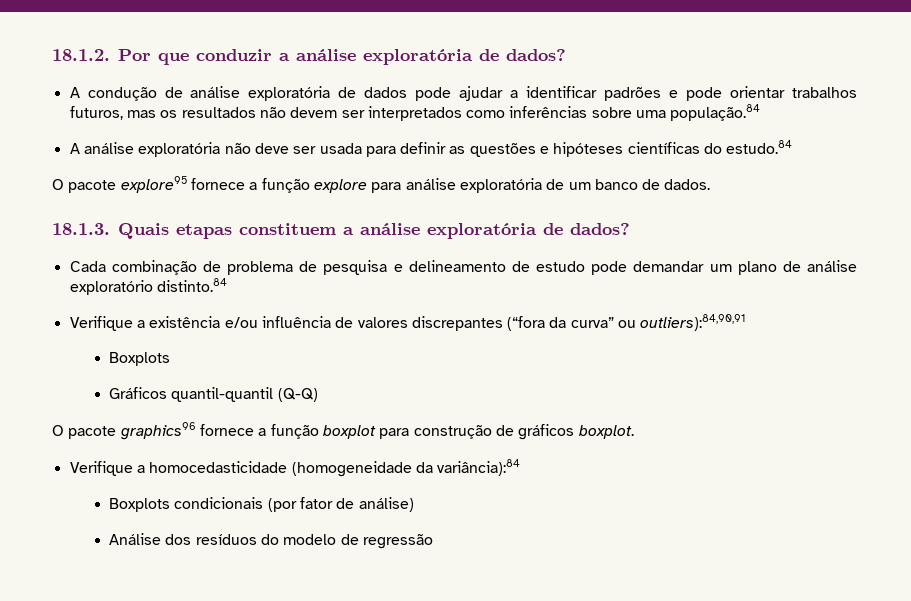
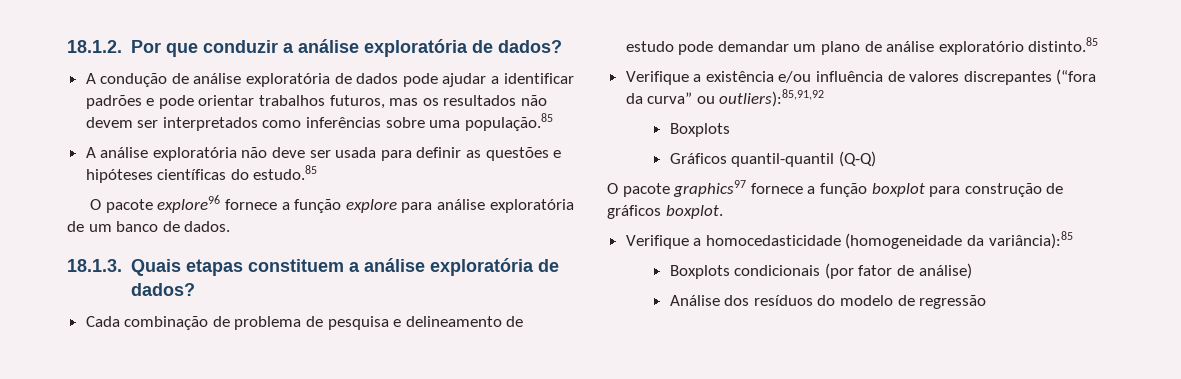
[670,104,761,121] população.84 -> [464,113,553,131] população.85
[726,140,793,154] [52,176,187,193] estudo.84 // O pacote explore95 -> [253,165,318,180] [90,195,221,213] estudo.85 // O pacote explore96
[156,278,227,292] distinto.84 -> [1028,37,1099,52] distinto.85
[640,314,746,331] outliers):84,90,91 -> [719,89,825,107] outliers):85,91,92
[119,422,196,440] graphics96 -> [673,180,747,197] graphics97
[437,459,521,476] variância):84 -> [988,231,1073,249] variância):85

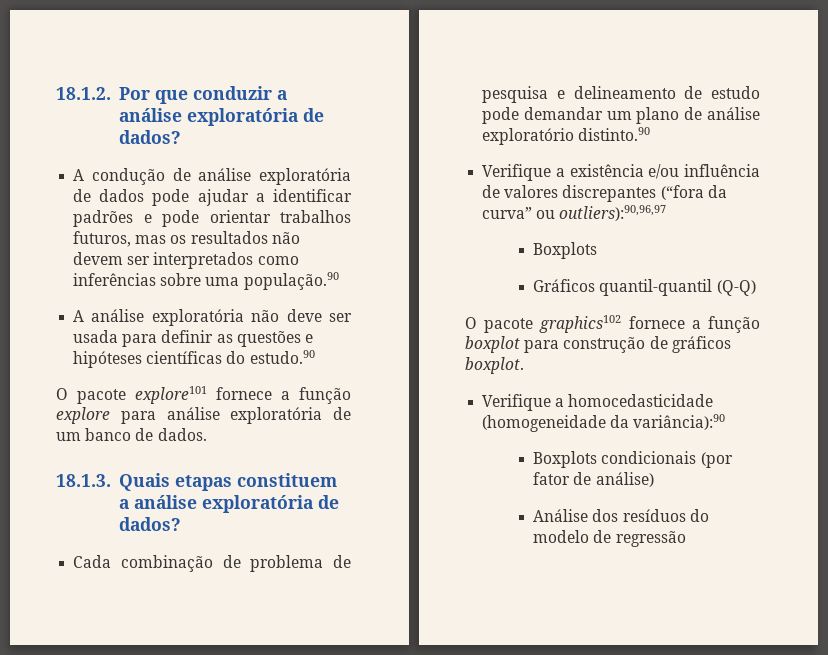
[464,113,553,131] população.85 -> [243,272,339,290] população.90
[253,165,318,180] [90,195,221,213] estudo.85 // O pacote explore96 -> [249,350,315,364] [56,386,207,404] estudo.90 // O pacote explore101
[1028,37,1099,52] distinto.85 -> [578,127,651,141] distinto.90
[719,89,825,107] outliers):85,91,92 -> [559,205,667,221] outliers):90,96,97
[673,180,747,197] graphics97 -> [539,315,622,333] graphics102
[988,231,1073,249] variância):85 -> [633,414,726,430] variância):90

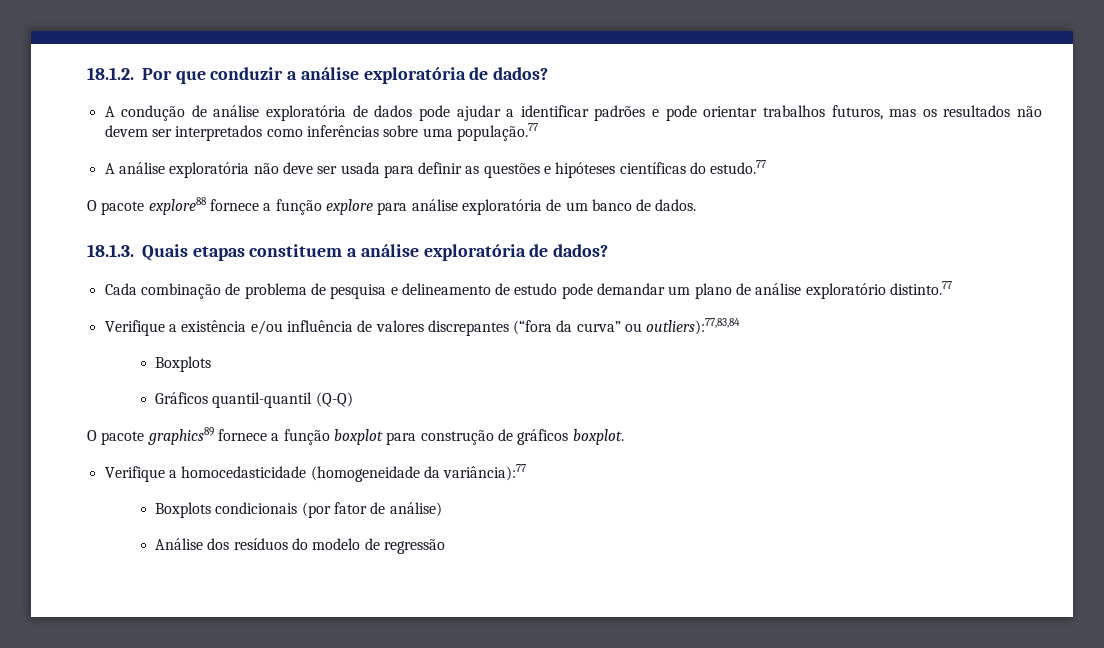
[243,272,339,290] população.90 -> [456,123,538,141] população.77
[249,350,315,364] [56,386,207,404] estudo.90 // O pacote explore101 -> [710,160,767,174] [87,197,207,215] estudo.77 // O pacote explore88
[578,127,651,141] distinto.90 -> [890,281,953,295] distinto.77
[559,205,667,221] outliers):90,96,97 -> [646,318,741,335] outliers):77,83,84
[539,315,622,333] graphics102 -> [147,427,214,445] graphics89
[633,414,726,430] variância):90 -> [443,464,527,481] variância):77

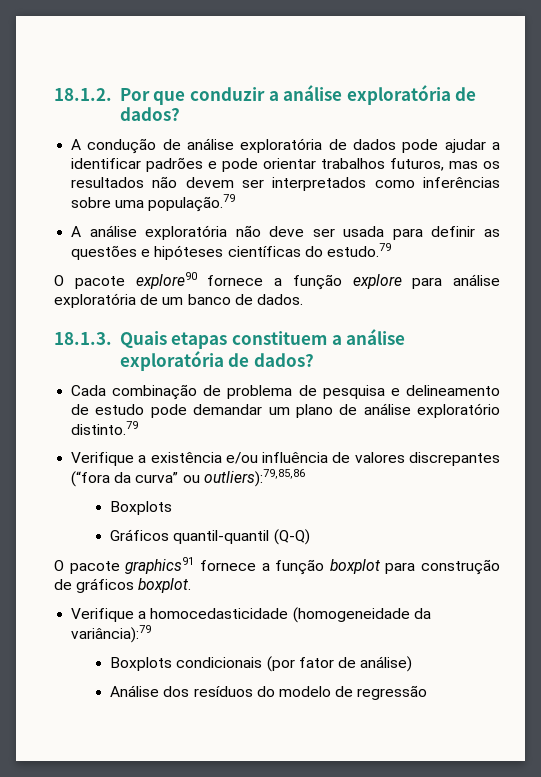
[456,123,538,141] população.77 -> [148,194,236,212] população.79
[710,160,767,174] [87,197,207,215] estudo.77 // O pacote explore88 -> [326,243,391,257] [54,272,197,289] estudo.79 // O pacote explore90
[890,281,953,295] distinto.77 -> [71,421,139,435] distinto.79
[646,318,741,335] outliers):77,83,84 -> [203,469,305,487] outliers):79,85,86
[147,427,214,445] graphics89 -> [125,557,195,574] graphics91
[443,464,527,481] variância):77 -> [71,625,152,643] variância):79

